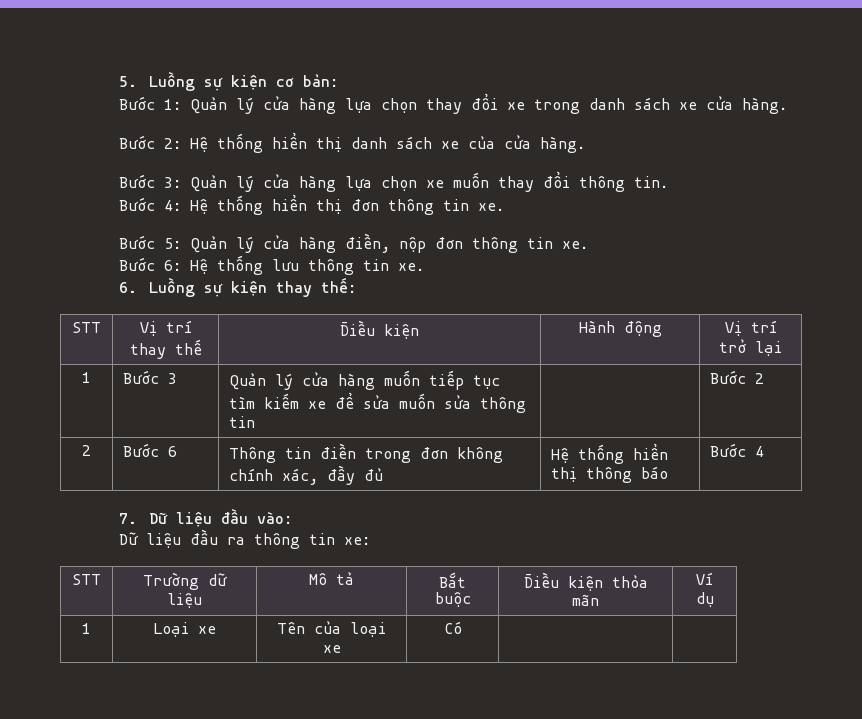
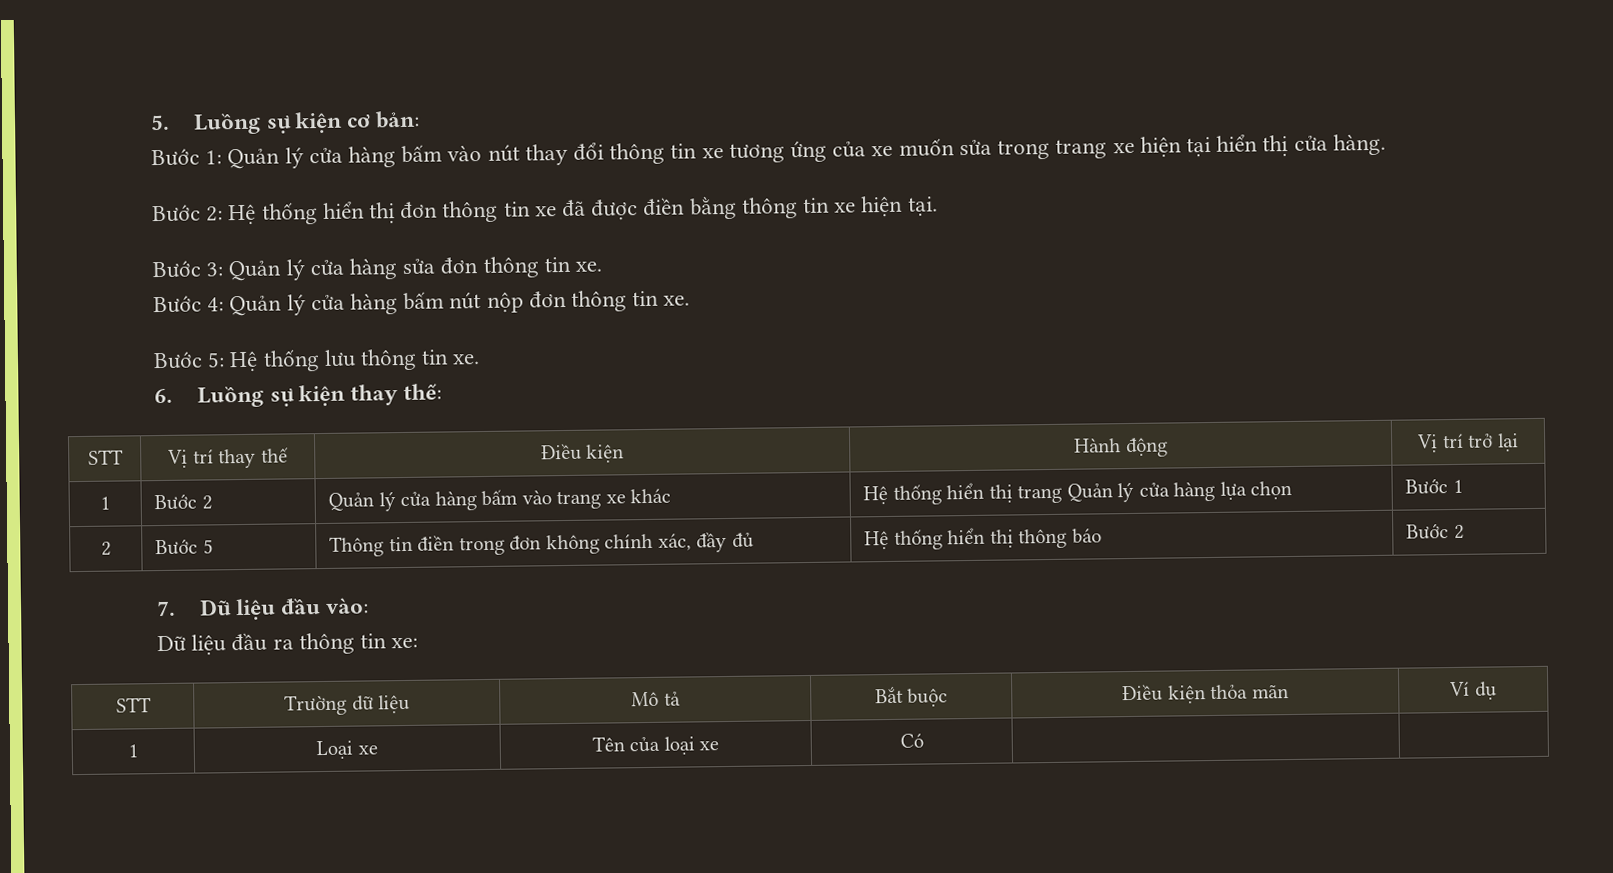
[344,93,697,114] lựa chọn thay đổi xe trong danh sách xe -> [401,134,1289,166] bấm vào nút thay đổi thông tin xe tương ứng của xe muốn sửa trong trang xe hiện tại hiển thị
[350,135,585,153] danh sách xe của cửa hàng. -> [400,195,938,223] đơn thông tin xe đã được điền bằng thông tin xe hiện tại.
[344,171,668,192] [118,194,342,215] lựa chọn xe muốn thay đổi thông tin. // Bước 4: Hệ thống hiển thị -> [402,256,602,278] [152,291,524,317] sửa đơn thông tin xe. // Bước 4: Quản lý cửa hàng bấm nút nộp
[189,233,588,253] [118,257,181,271] Quản lý cửa hàng điền, nộp đơn thông tin xe. // Bước 6: -> (226, 360) none
[168,373,178,384] [229,370,501,390] [229,392,527,413] [229,416,256,428] [710,370,765,384] 3 | Quản lý cửa hàng muốn tiếp tục tìm kiếm xe để sửa muốn sửa thông tin | | Bước 2 -> [201,495,213,510] [328,488,672,512] [863,480,1293,506] [1405,478,1464,495] 2 | Quản lý cửa hàng bấm vào trang xe khác | Hệ thống hiển thị trang Quản lý cửa hàng lựa chọn | Bước 1
[168,446,178,457] 6 -> [202,539,214,554] 5
[755,446,765,457] 4 -> [1453,524,1465,539] 2

